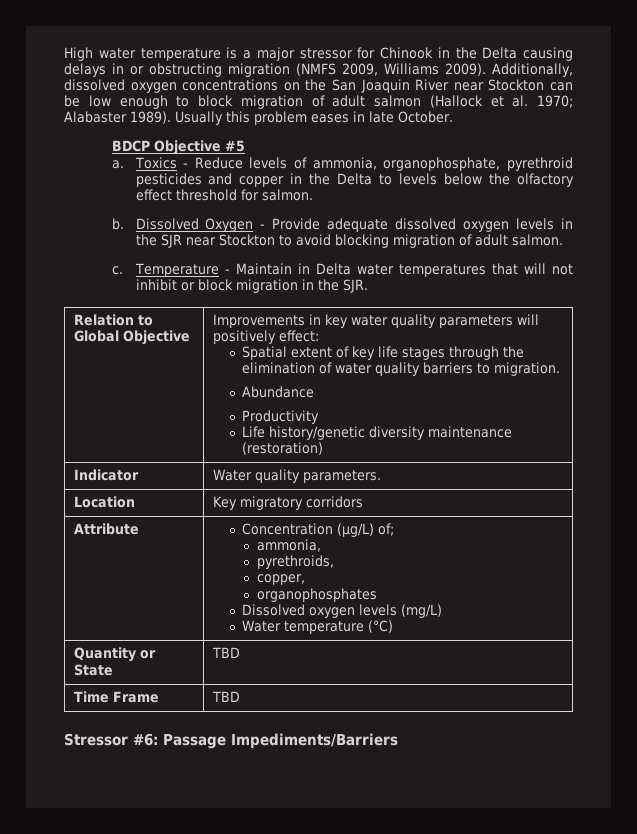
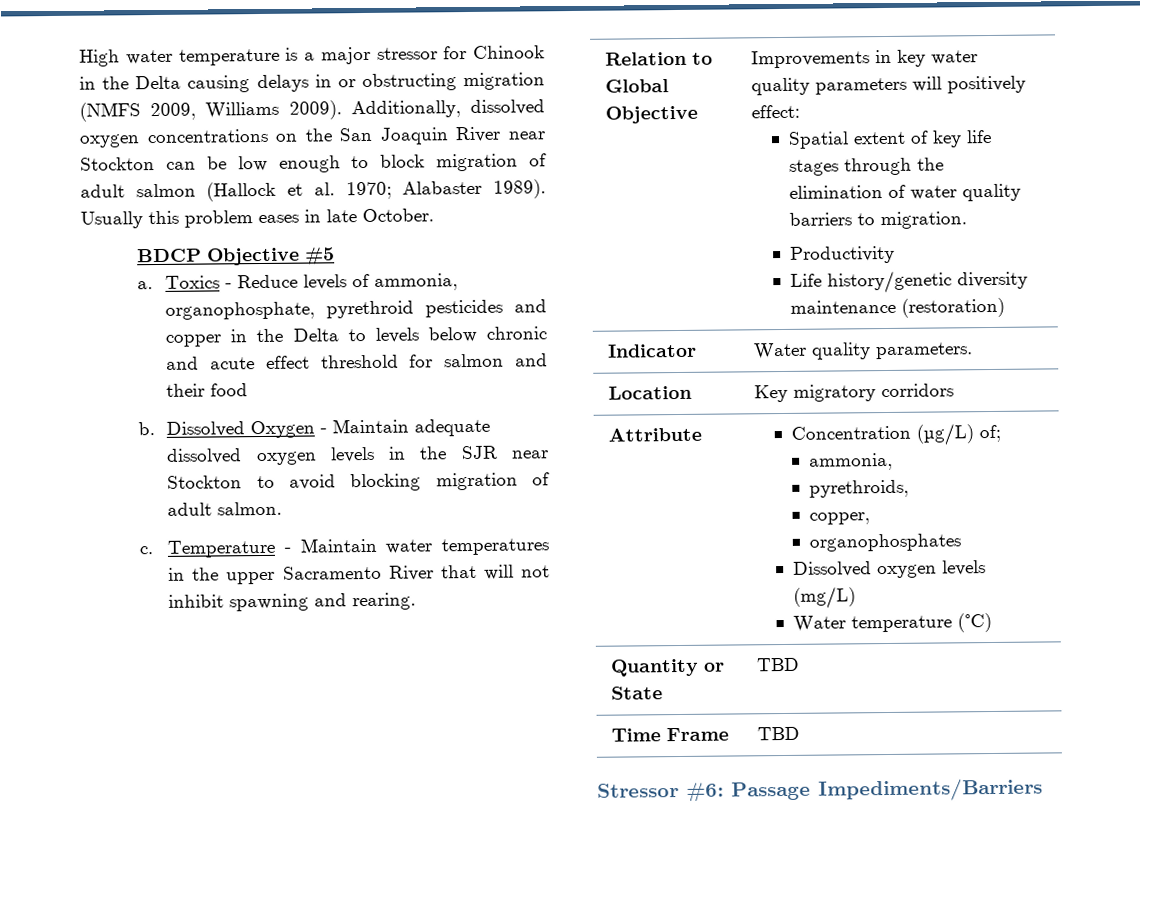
[489,173,575,187] [135,189,313,201] the olfactory effect threshold for salmon. -> [485,326,547,340] [166,353,548,370] [166,383,249,397] chronic and acute effect threshold for salmon and their food
[272,218,321,230] Provide -> [332,418,410,434] Maintain
[297,263,573,277] [135,279,368,293] in Delta water temperatures that will not inhibit or block migration in the SJR. -> [385,538,549,556] [168,564,550,585] [168,592,417,612] water temperatures in the upper Sacramento River that will not inhibit spawning and rearing.
[242,386,315,398] // Abundance -> (968, 220) none

